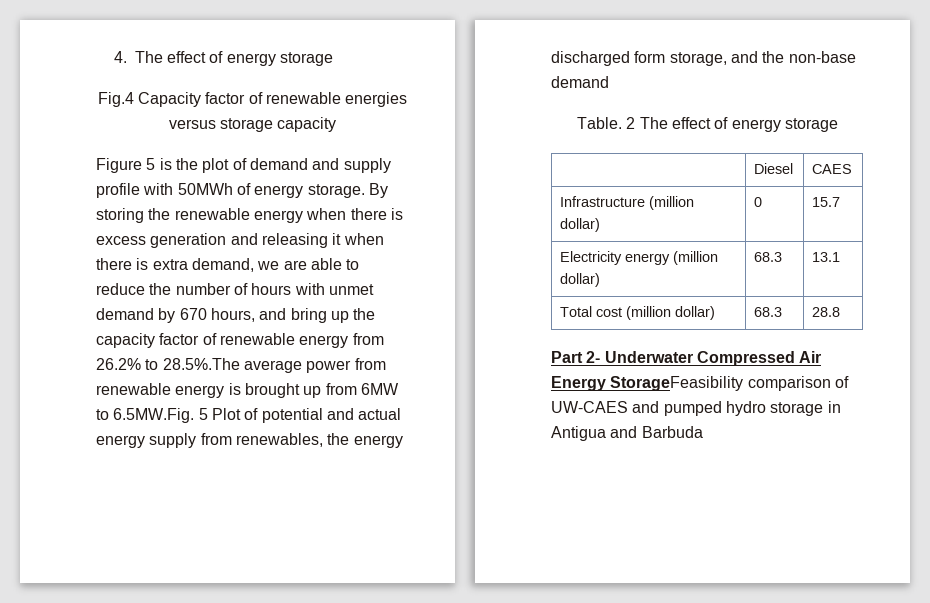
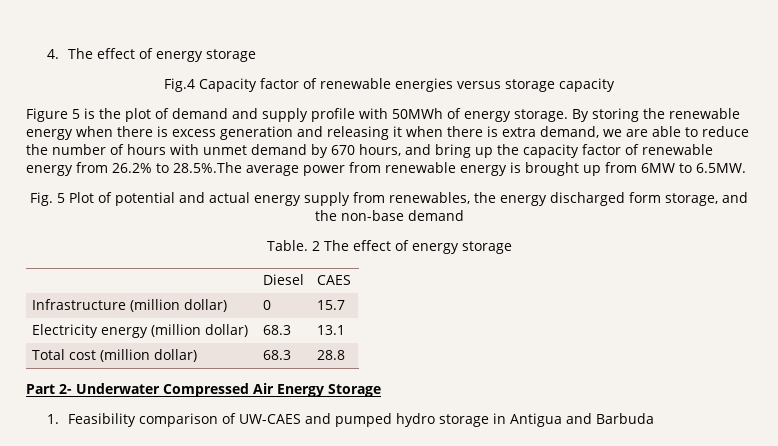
[113,408,195,423] 6.5MW.Fig. -> [695,163,746,173] [30,192,53,206] 6.5MW. // Fig.
[610,376,744,391] StorageFeasibility -> [328,384,381,397] [47,413,137,427] Storage // 1. Feasibility

